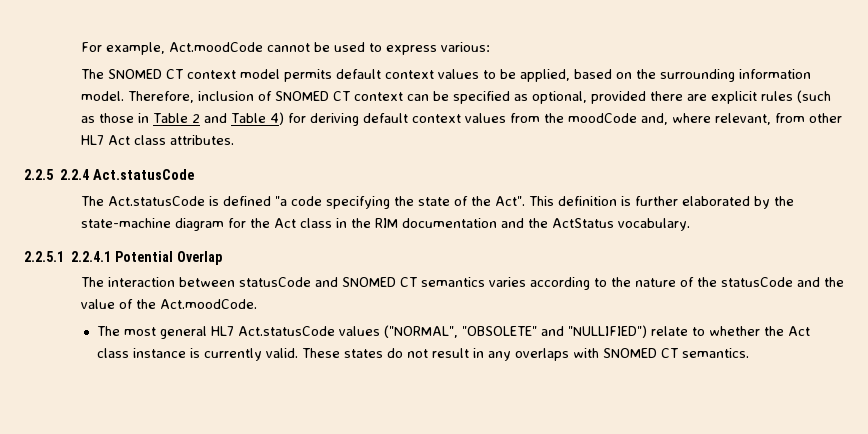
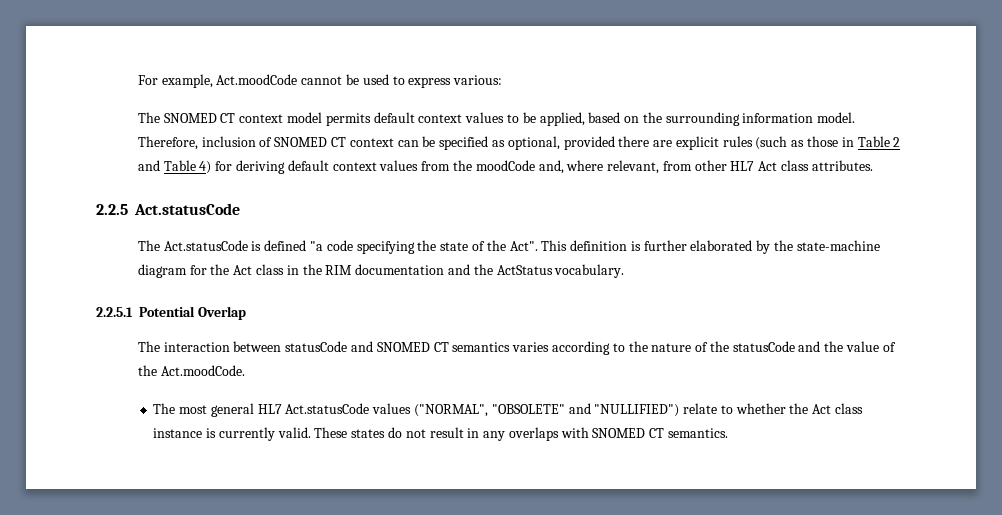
[60,169,90,180] 2.2.4 -> (128, 209) none
[71,251,112,262] 2.2.4.1 -> (133, 312) none

